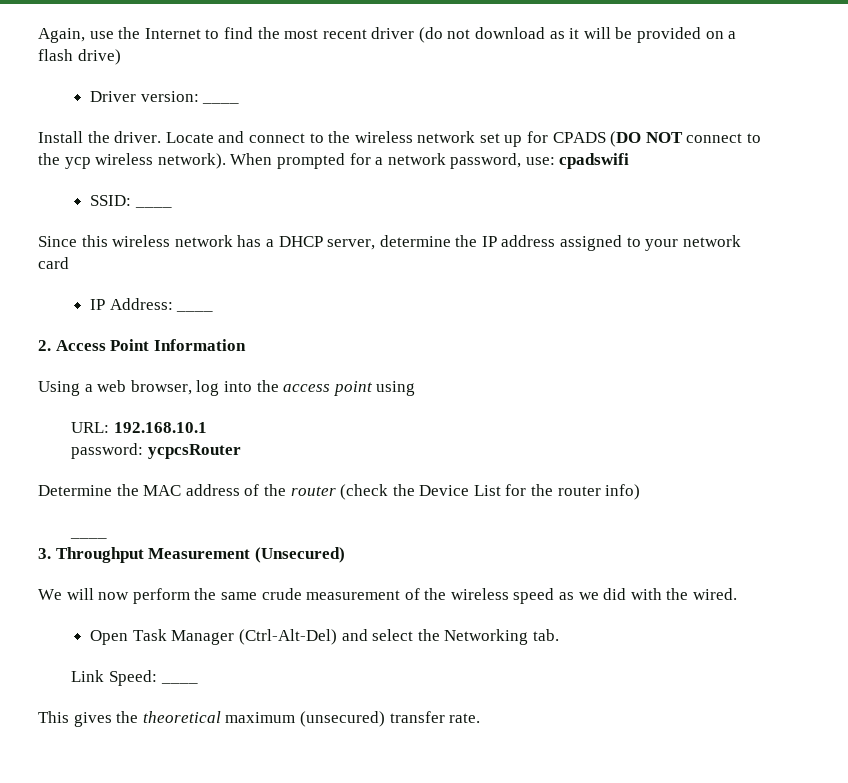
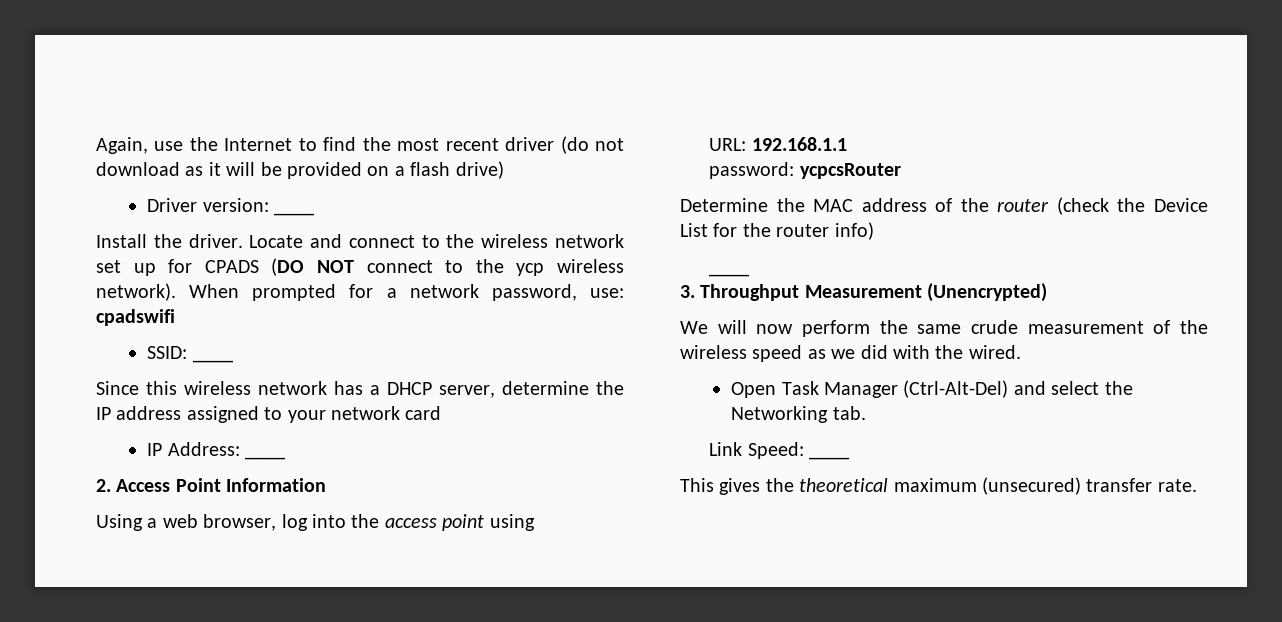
[114,422,208,433] 192.168.10.1 -> [751,137,847,151] 192.168.1.1
[254,547,345,563] (Unsecured) -> [927,283,1048,302] (Unencrypted)

